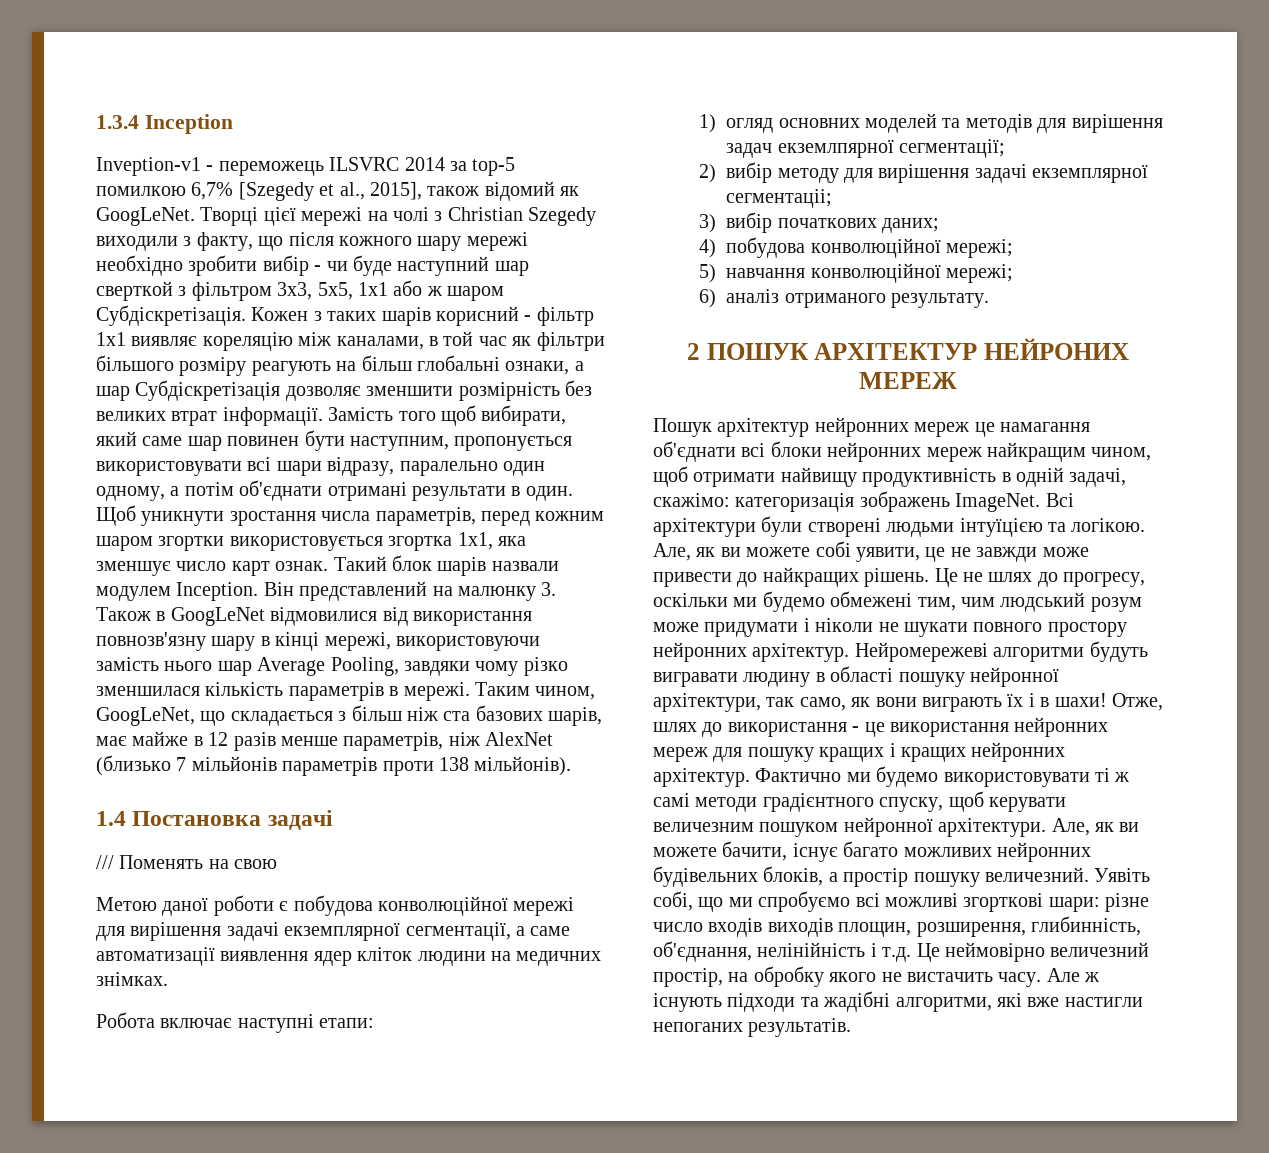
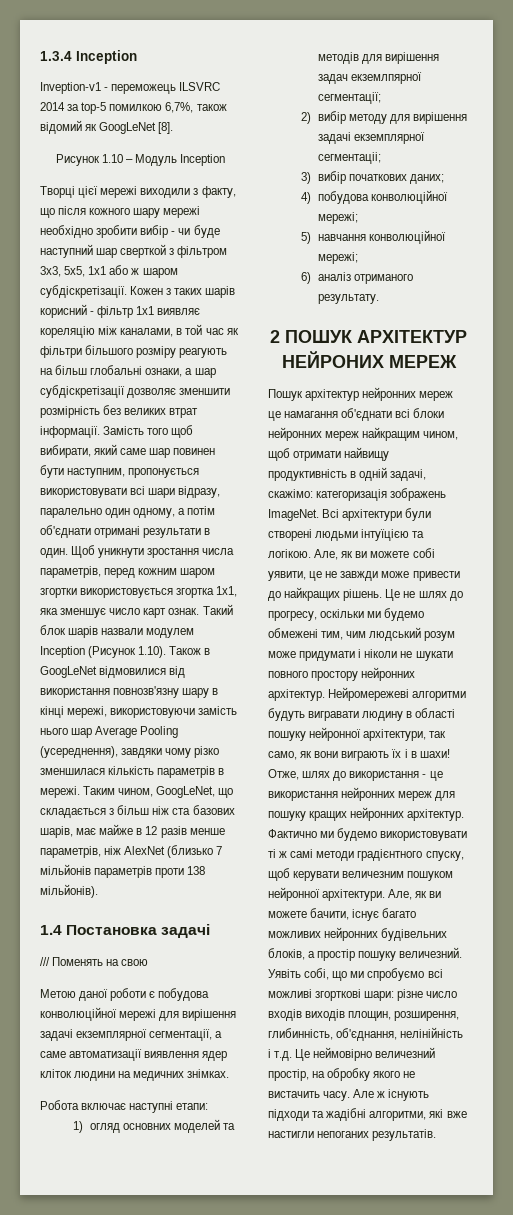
[191,181,580,201] [96,207,597,226] 6,7% [Szegedy et al., 2015], також відомий як GoogLeNet. Творці цієї мережі на чолі з Christian Szegedy -> [165,102,227,113] [40,120,174,134] [55,154,226,166] [40,186,138,198] 6,7%, також відомий як GoogLeNet [8]. // Рисунок 1.10 – Модуль Inception // Творці цієї мережі
[96,305,246,326] Субдіскретізація. -> [40,285,127,298] cубдіскретізації.
[135,380,281,401] Субдіскретізація -> [40,385,125,398] субдіскретізації
[176,581,557,601] Inception. Він представлений на малюнку 3. -> [40,646,167,658] Inception (Рисунок 1.10).
[330,657,399,676] Pooling, -> [140,726,179,738] [40,746,118,758] Pooling (усереднення),
[889,743,966,762] і кращих -> (348, 816) none

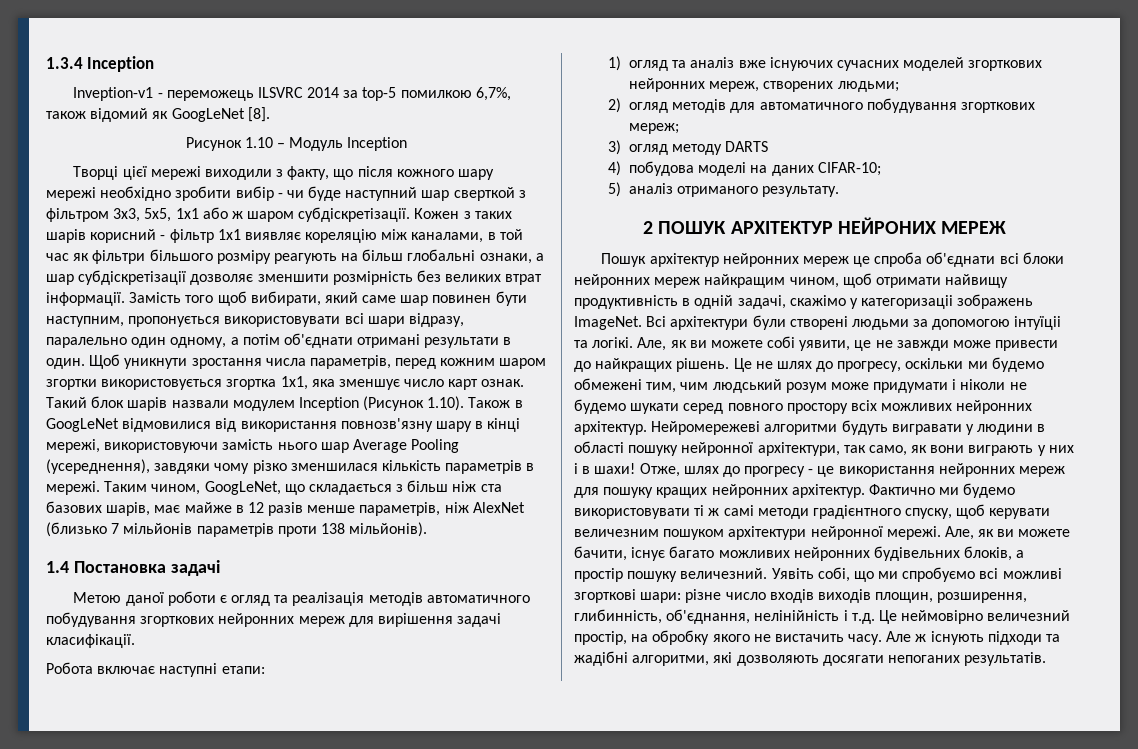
[40,957,149,966] // /// Поменять на свою -> (220, 568) none
[158,988,210,1001] [40,1007,237,1021] [40,1029,223,1041] [40,1049,228,1061] [40,1069,230,1081] побудова конволюцiйної мережі для вирішення задачі екземплярної сегментацiї, а саме автоматизації виявлення ядер клiток людини на медичних знімках. -> [231,592,530,606] [46,612,502,627] [46,634,135,648] огляд та реалізація методів автоматичного побудування згорткових нейронних мереж для вирішення задачі класифікації.
[122,1119,236,1133] [317,52,440,64] [317,72,422,84] [317,92,381,104] [301,111,468,124] [317,132,425,144] [317,152,381,164] [301,171,445,184] [301,190,448,204] [317,212,358,224] [301,230,446,244] [317,252,358,264] [301,272,312,284] основних моделей та методів для вирішення задач екземлпярної сегментації; // 2) вибір методу для вирiшення задачі екземплярної сегментацii; // 3) вибір початкових даних; // 4) побудова конволюцiйної мережі; // 5) навчання конволюційної мережі; // 6) -> [672,57,1043,71] [628,78,899,92] [608,98,1035,113] [628,123,679,134] [608,140,769,155] [608,161,881,176] [608,182,622,197] та аналіз вже існуючих сучасних моделей згорткових нейронних мереж, створених людьми; // 2) огляд методів для автоматичного побудування згорткових мереж; // 3) огляд методу DARTS // 4) побудова моделі на даних CIFAR-10; // 5)
[284,411,339,418] намагання -> [874,252,923,267] спроба
[268,489,388,501] скажімо: категоризація -> [789,295,954,309] скажімо у категоризаціi
[361,529,425,541] [268,549,311,558] інтуїцією та логікою. -> [913,316,1062,330] [574,337,634,348] за допомогою інтуїціi та логікi.
[415,651,453,661] [268,671,359,681] шукати повного простору -> [574,399,953,414] будемо шукати серед повного простору всіх можливих
[362,711,404,721] людину -> [965,424,1034,435] у людини
[391,749,402,758] їх -> [1037,445,1074,456] у них
[349,771,420,781] використання -> [744,466,806,477] прогресу
[268,887,386,901] нейронної архітектури. -> [728,526,941,540] архітектури нейронної мережi.
[446,1111,467,1118] [268,1131,314,1138] вже настигли -> [736,655,884,666] дозволяють досягати

